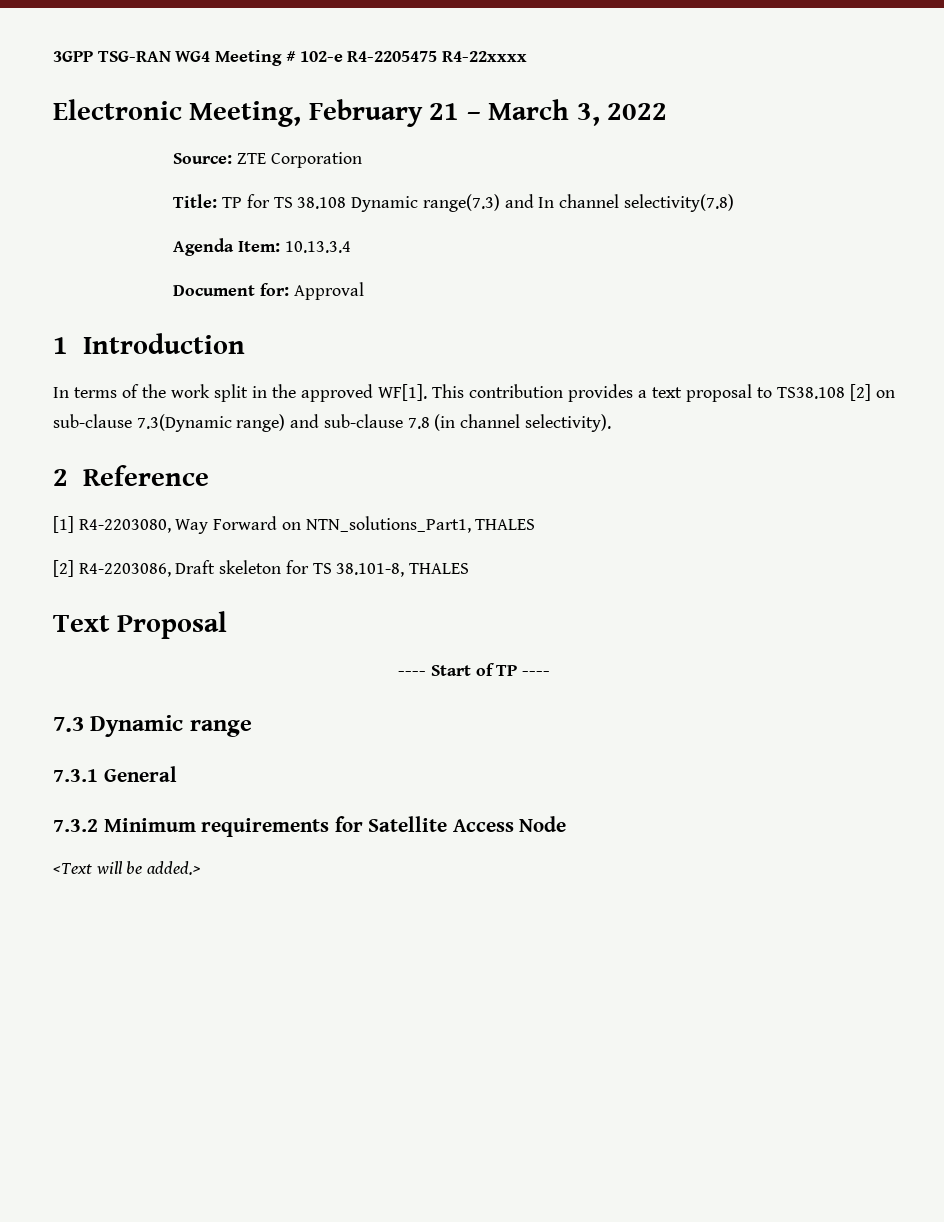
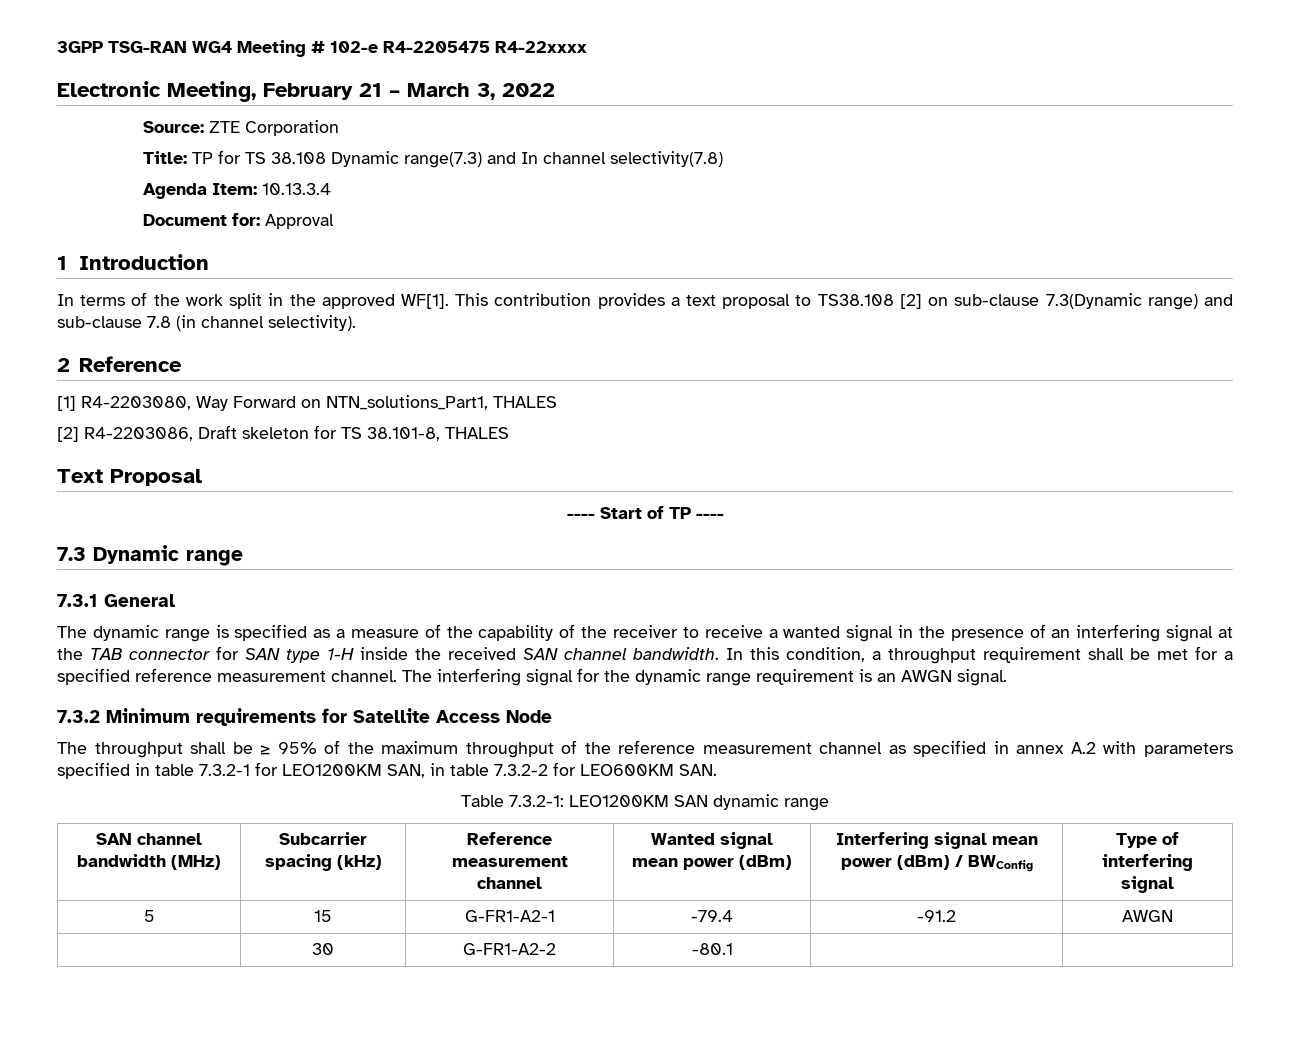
(177, 774) none -> [57,624,1233,642] [57,646,1233,664] [57,668,1007,686] // The dynamic range is specified as a measure of the capability of the receiver to receive a wanted signal in the presence of an interfering signal at the TAB connector for SAN type 1-H inside the received SAN channel bandwidth. In this condition, a throughput requirement shall be met for a specified reference measurement channel. The interfering signal for the dynamic range requirement is an AWGN signal.
[53,861,202,875] <Text will be added.> -> [57,740,1233,758] [57,762,717,779] [461,794,829,811] [96,833,202,845] [77,854,221,870] [279,832,367,845] [264,854,382,871] [467,832,552,845] [451,856,568,867] [477,877,542,889] [651,832,773,849] [632,855,792,870] [835,832,1038,849] [840,855,1033,872] [1116,832,1179,848] [1102,854,1193,871] [1121,876,1174,893] [143,910,155,922] [314,910,332,922] [464,910,555,922] [691,910,733,922] [917,910,956,922] [1122,910,1173,922] [312,943,334,955] [463,943,556,955] [691,943,733,955] The throughput shall be ≥ 95% of the maximum throughput of the reference measurement channel as specified in annex A.2 with parameters specified in table 7.3.2-1 for LEO1200KM SAN, in table 7.3.2-2 for LEO600KM SAN. // Table 7.3.2-1: LEO1200KM SAN dynamic range // SAN channel bandwidth (MHz) | Subcarrier spacing (kHz) | Reference measurement channel | Wanted signal mean power (dBm) | Interfering signal mean power (dBm) / BWConfig | Type of interfering signal // 5 | 15 | G-FR1-A2-1 | -79.4 | -91.2 | AWGN // | 30 | G-FR1-A2-2 | -80.1 | |

